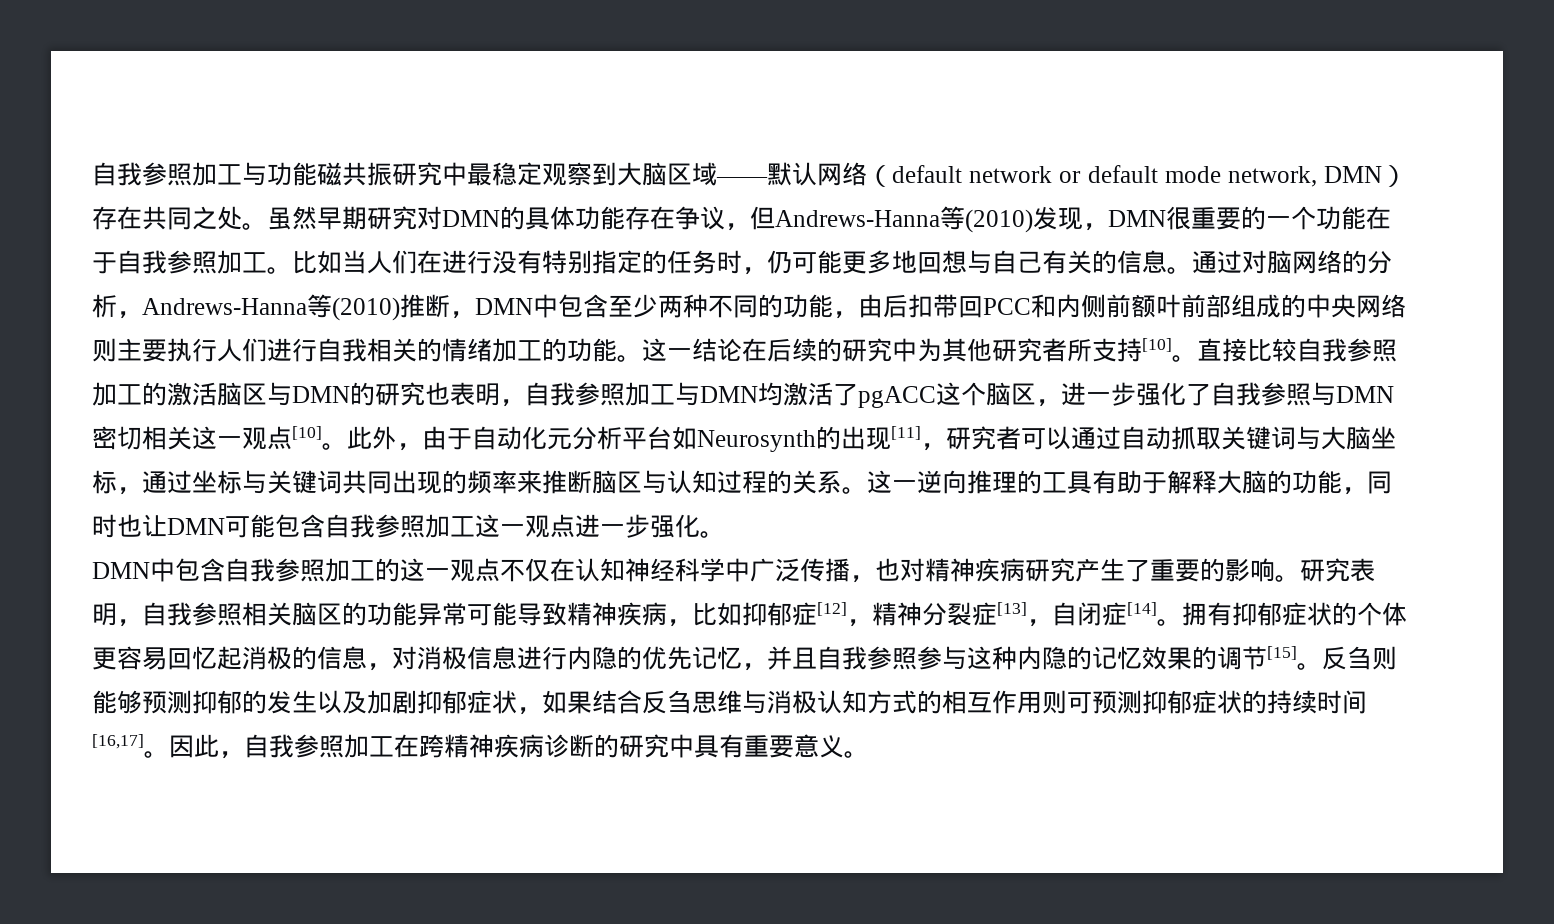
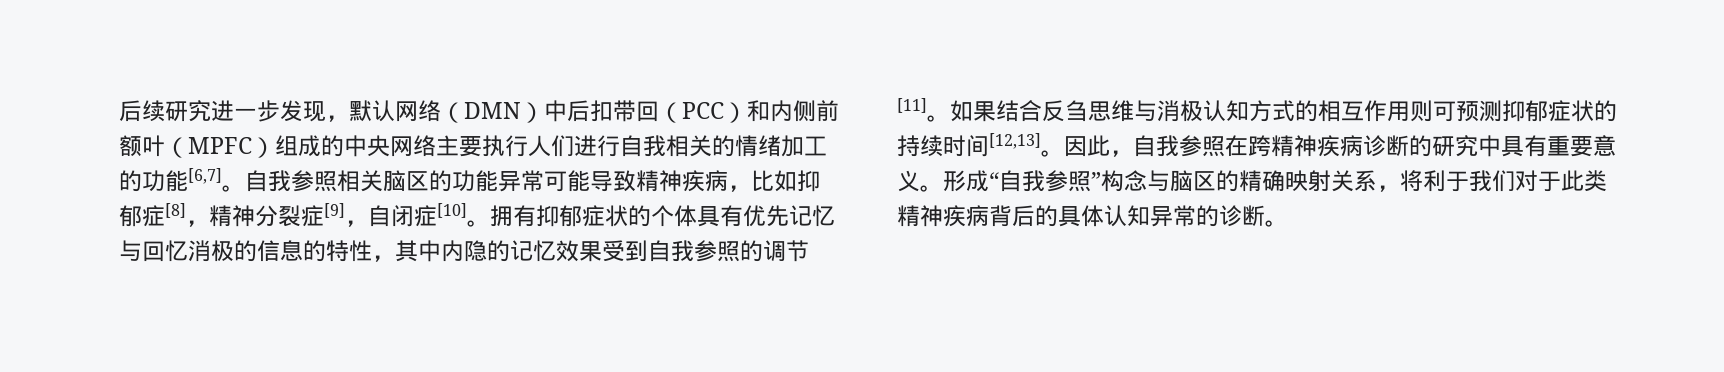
[92,162,1408,187] [92,206,1391,233] [92,250,1392,275] [92,294,1031,321] 自我参照加工与功能磁共振研究中最稳定观察到大脑区域——默认网络（default network or default mode network, DMN）存在共同之处。虽然早期研究对DMN的具体功能存在争议，但Andrews-Hanna等(2010)发现，DMN很重要的一个功能在于自我参照加工。比如当人们在进行没有特别指定的任务时，仍可能更多地回想与自己有关的信息。通过对脑网络的分析，Andrews-Hanna等(2010)推断，DMN中包含至少两种不同的功能，由后扣带回PCC -> [119,100,747,123] 后续研究进一步发现，默认网络（DMN）中后扣带回（PCC）
[1181,294,1231,318] 前部 -> [165,137,275,158] （MPFC）
[92,338,117,362] 则 -> (436, 146) none
[617,338,1172,362] [1172,338,1397,362] [92,382,1394,408] [92,426,322,450] [322,426,921,452] [921,426,1396,451] [92,470,1392,495] [92,514,725,538] [92,558,1375,583] [92,603,142,627] 。这一结论在后续的研究中为其他研究者所支持[10]。直接比较自我参照加工的激活脑区与DMN的研究也表明，自我参照加工与DMN均激活了pgACC这个脑区，进一步强化了自我参照与DMN密切相关这一观点[10]。此外，由于自动化元分析平台如Neurosynth的出现[11]，研究者可以通过自动抓取关键词与大脑坐标，通过坐标与关键词共同出现的频率来推断脑区与认知过程的关系。这一逆向推理的工具有助于解释大脑的功能，同时也让DMN可能包含自我参照加工这一观点进一步强化。 // DMN中包含自我参照加工的这一观点不仅在认知神经科学中广泛传播，也对精神疾病研究产生了重要的影响。研究表明， -> [188,168,222,184] [222,185,245,192] [6,7]。
[817,602,847,616] [12] -> [165,203,186,218] [8]
[997,602,1027,616] [13] -> [324,203,345,218] [9]
[1127,602,1157,616] [14] -> [437,203,467,218] [10]
[92,646,1297,671] [1297,646,1397,670] [92,690,542,715] 更容易回忆起消极的信息，对消极信息进行内隐的优先记忆，并且自我参照参与这种内隐的记忆效果的调节[15]。反刍则能够预测抑郁的发生以及加剧抑郁症状， -> [697,205,835,227] [119,240,809,262] [897,98,927,113] [927,115,950,122] 具有优先记忆与回忆消极的信息的特性，其中内隐的记忆效果受到自我参照的调节[11]。
[92,734,144,749] [16,17] -> [989,133,1041,149] [12,13]
[344,734,394,758] 加工 -> (1225, 146) none
(869, 754) none -> [943,170,1607,192] [897,205,1288,227] 形成“自我参照”构念与脑区的精确映射关系，将利于我们对于此类精神疾病背后的具体认知异常的诊断。

